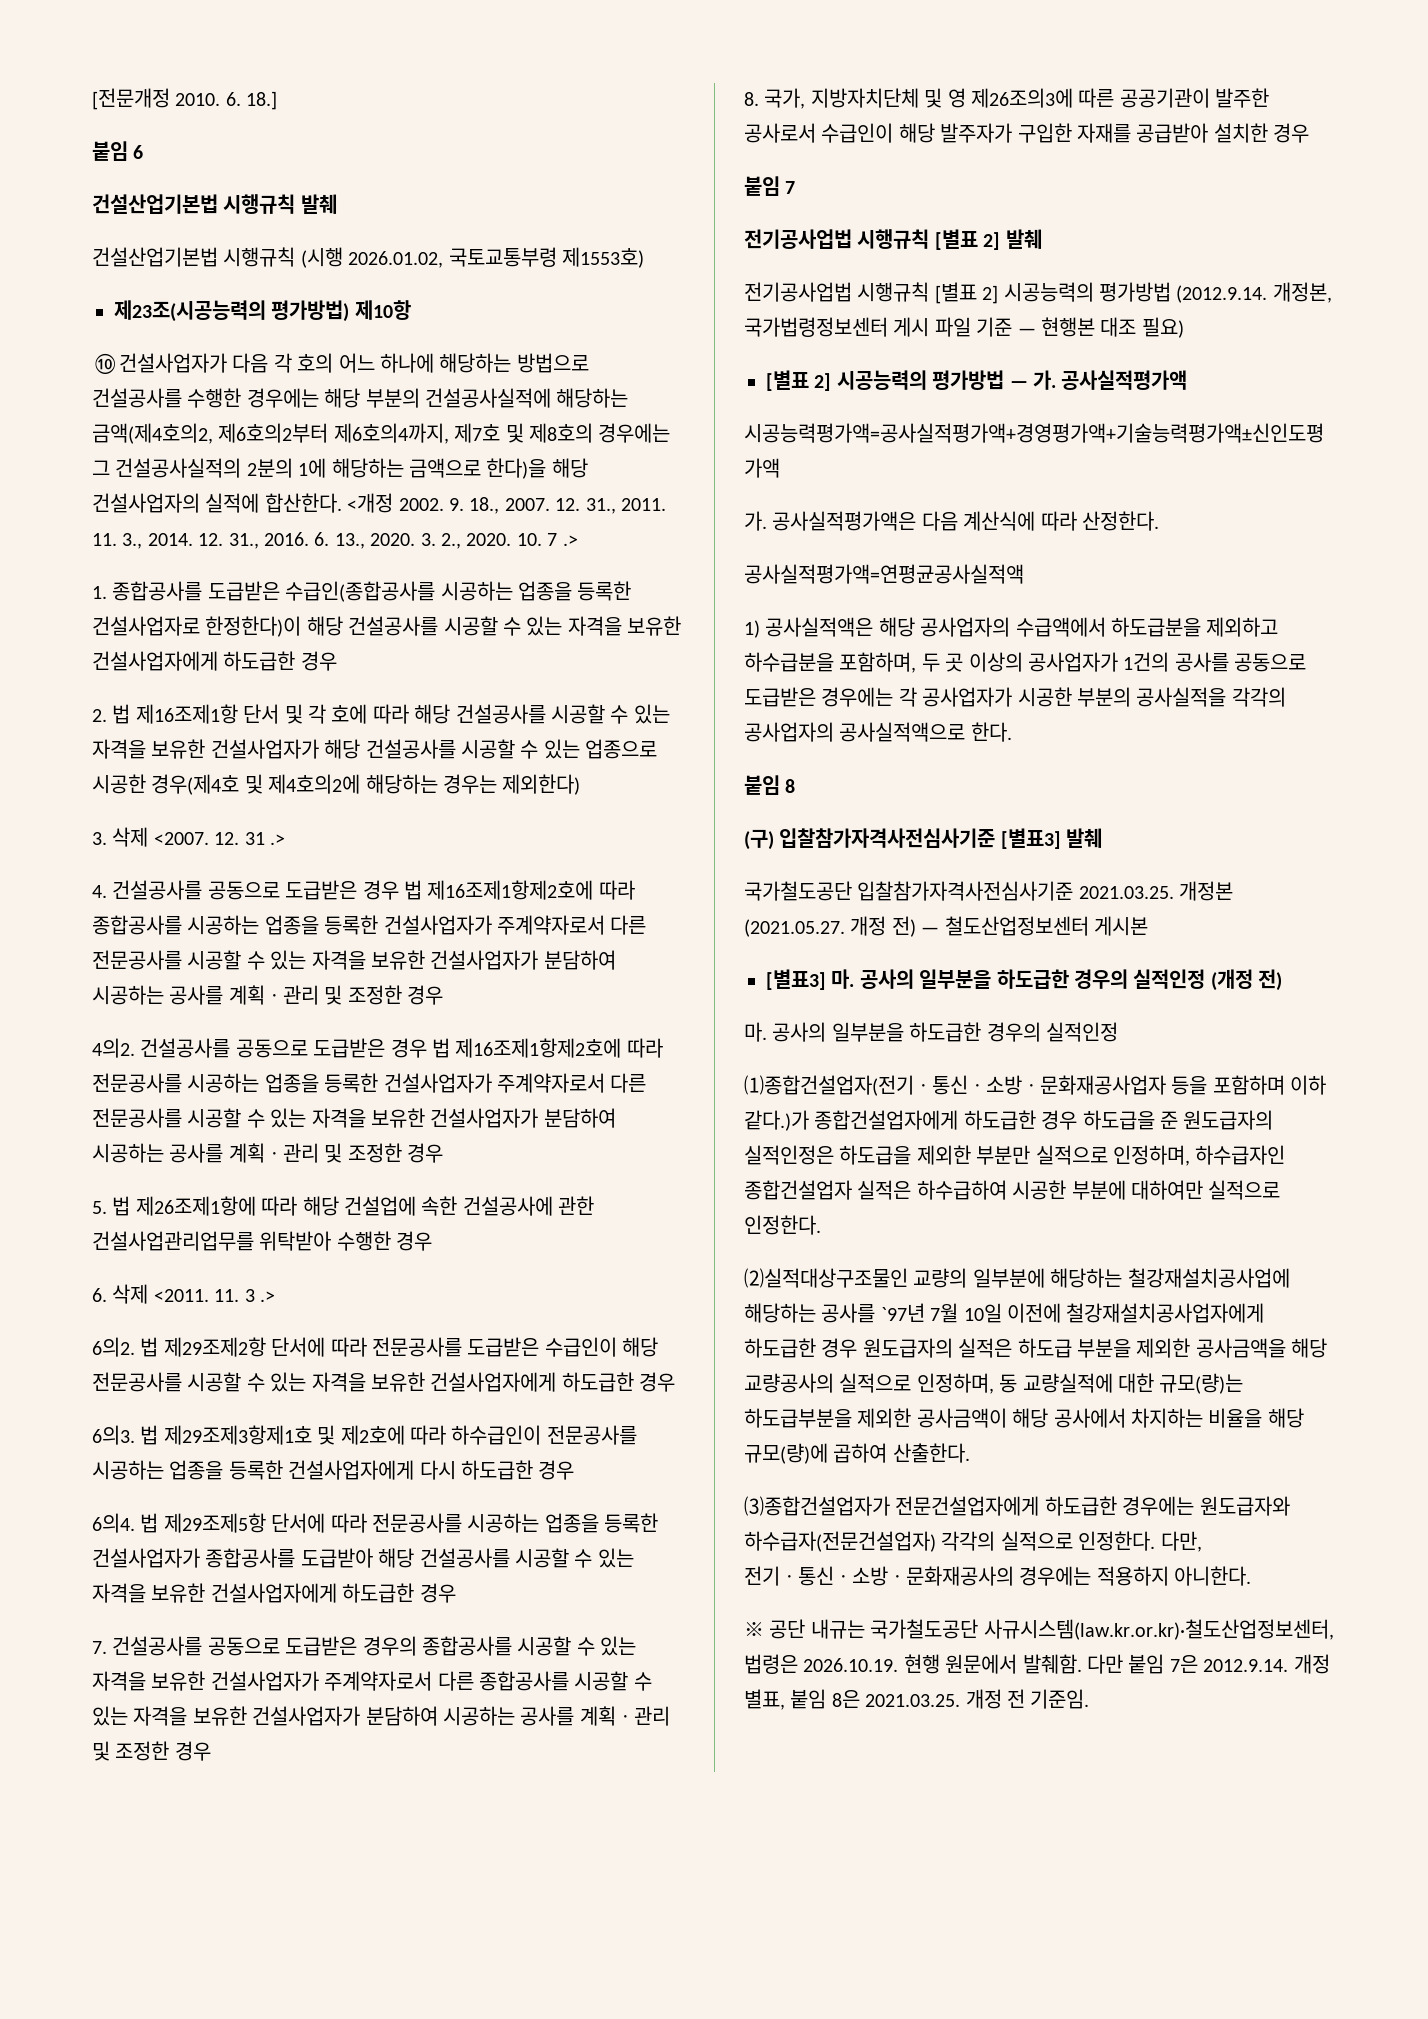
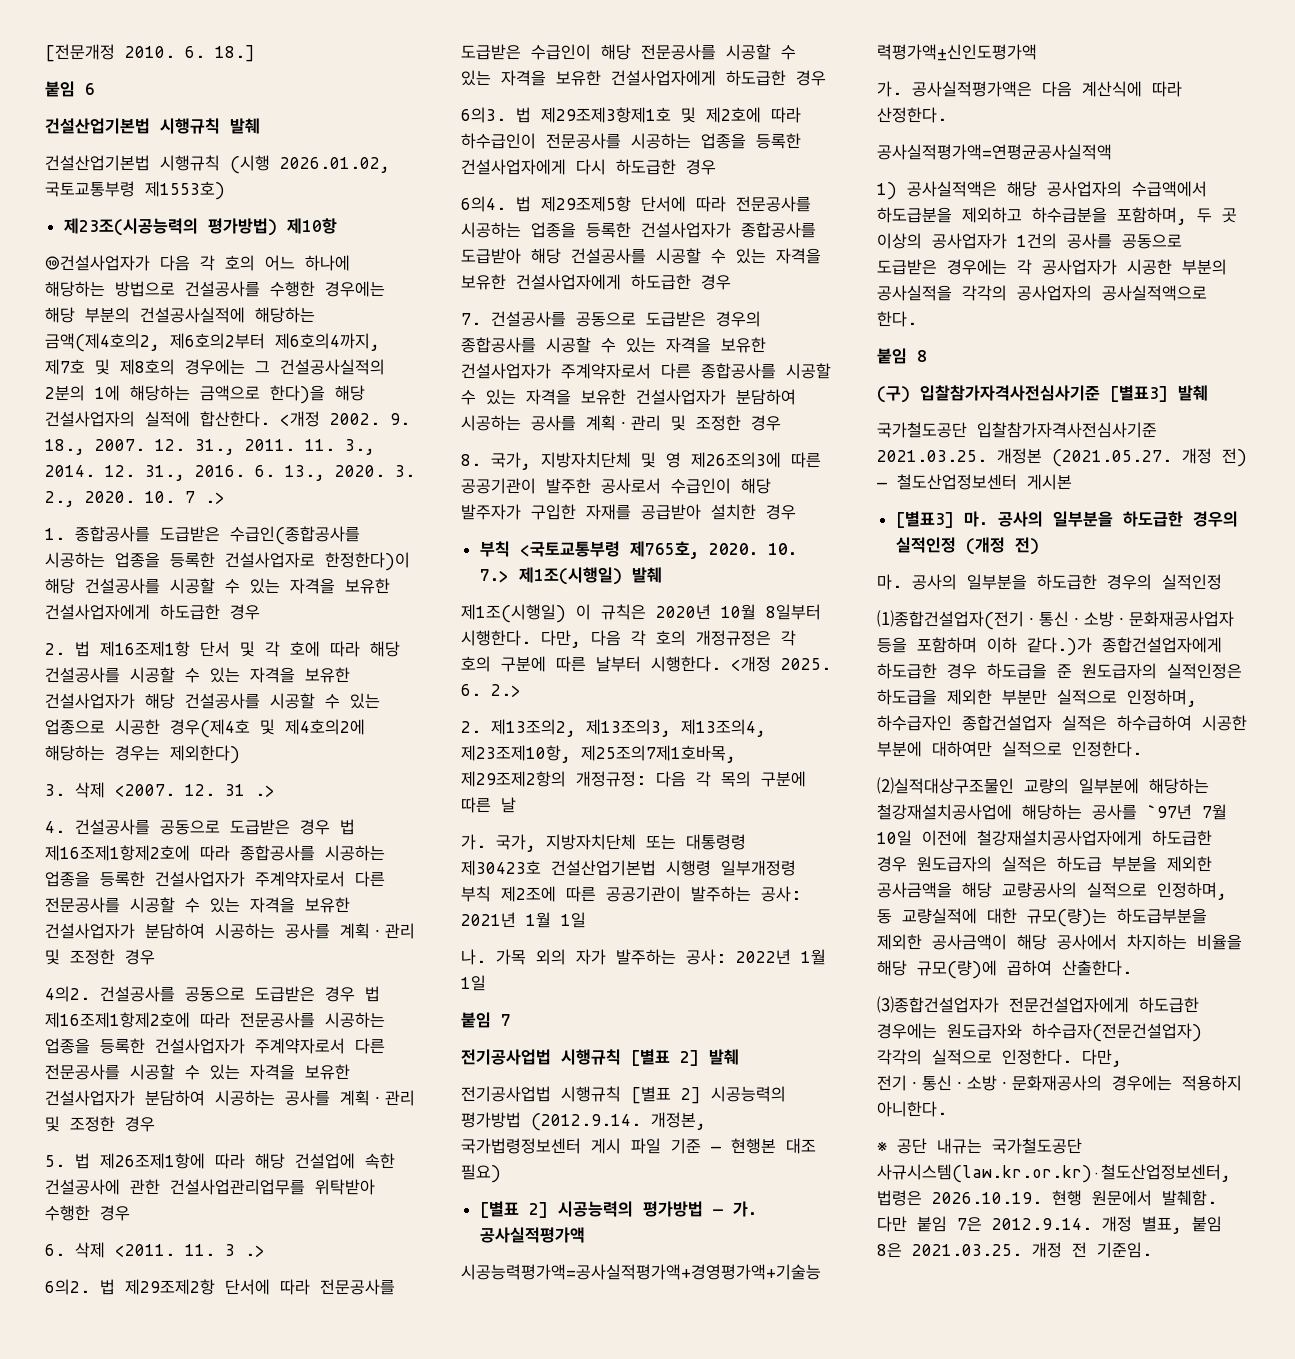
(1310, 133) none -> [479,541,797,559] [479,567,662,585] [461,604,821,623] [461,630,796,648] [461,656,831,672] [461,684,521,697] [461,719,766,737] [461,745,736,763] [461,771,806,787] [461,797,516,813] [461,834,746,852] [461,860,796,876] [461,886,801,902] [461,912,586,928] [461,949,826,965] [461,975,486,991] // 부칙 <국토교통부령 제765호, 2020. 10. 7.> 제1조(시행일) 발췌 // 제1조(시행일) 이 규칙은 2020년 10월 8일부터 시행한다. 다만, 다음 각 호의 개정규정은 각 호의 구분에 따른 날부터 시행한다. <개정 2025. 6. 2.> // 2. 제13조의2, 제13조의3, 제13조의4, 제23조제10항, 제25조의7제1호바목, 제29조제2항의 개정규정: 다음 각 목의 구분에 따른 날 // 가. 국가, 지방자치단체 또는 대통령령 제30423호 건설산업기본법 시행령 일부개정령 부칙 제2조에 따른 공공기관이 발주하는 공사: 2021년 1월 1일 // 나. 가목 외의 자가 발주하는 공사: 2022년 1월 1일

